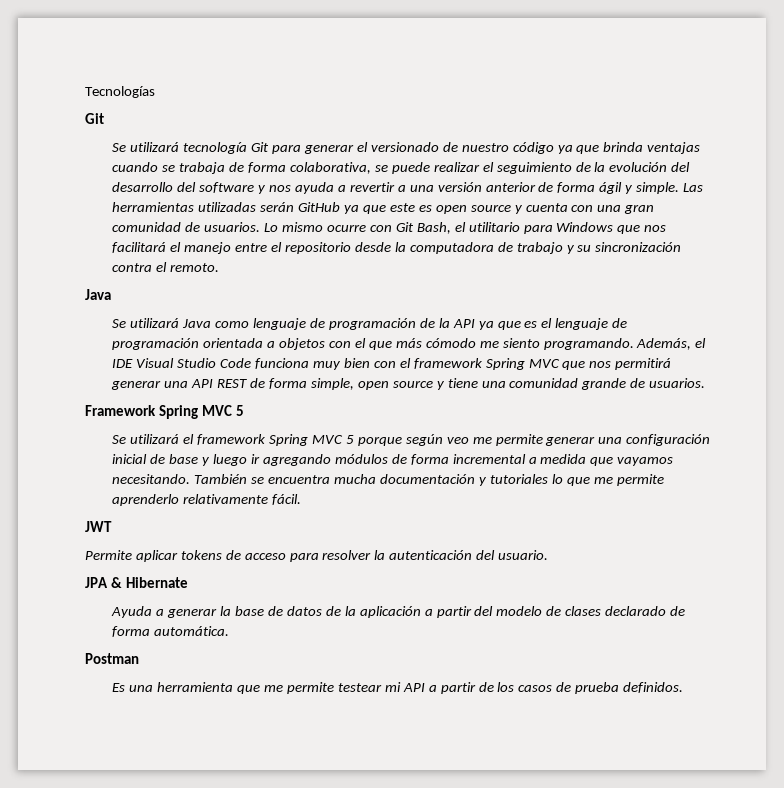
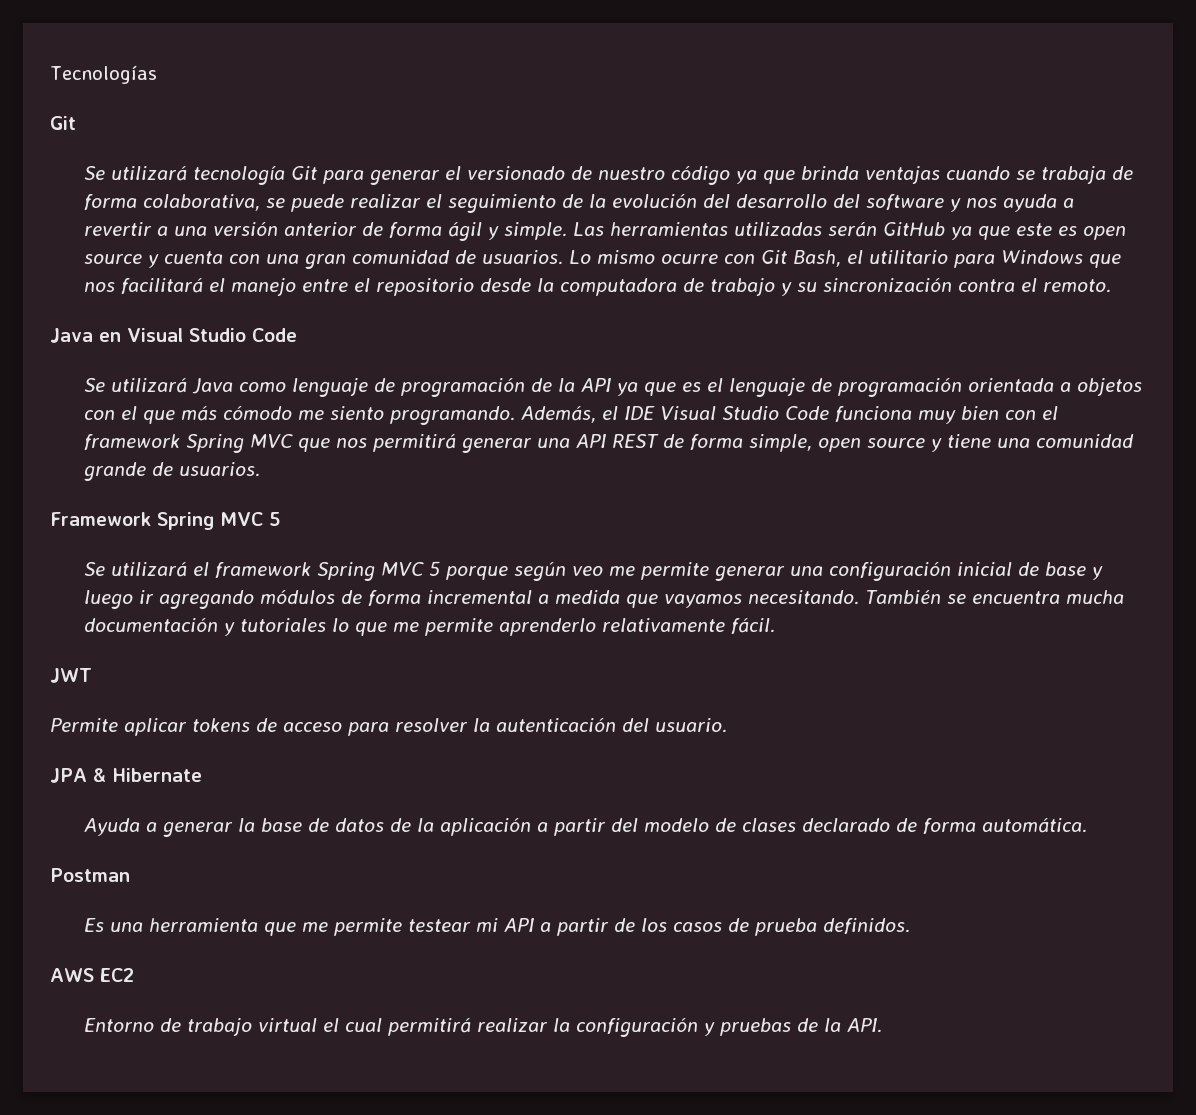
(111, 294) none -> [99,328,297,342] en Visual Studio Code
(684, 687) none -> [50,968,134,982] [84,1018,883,1037] // AWS EC2 // Entorno de trabajo virtual el cual permitirá realizar la configuración y pruebas de la API.

